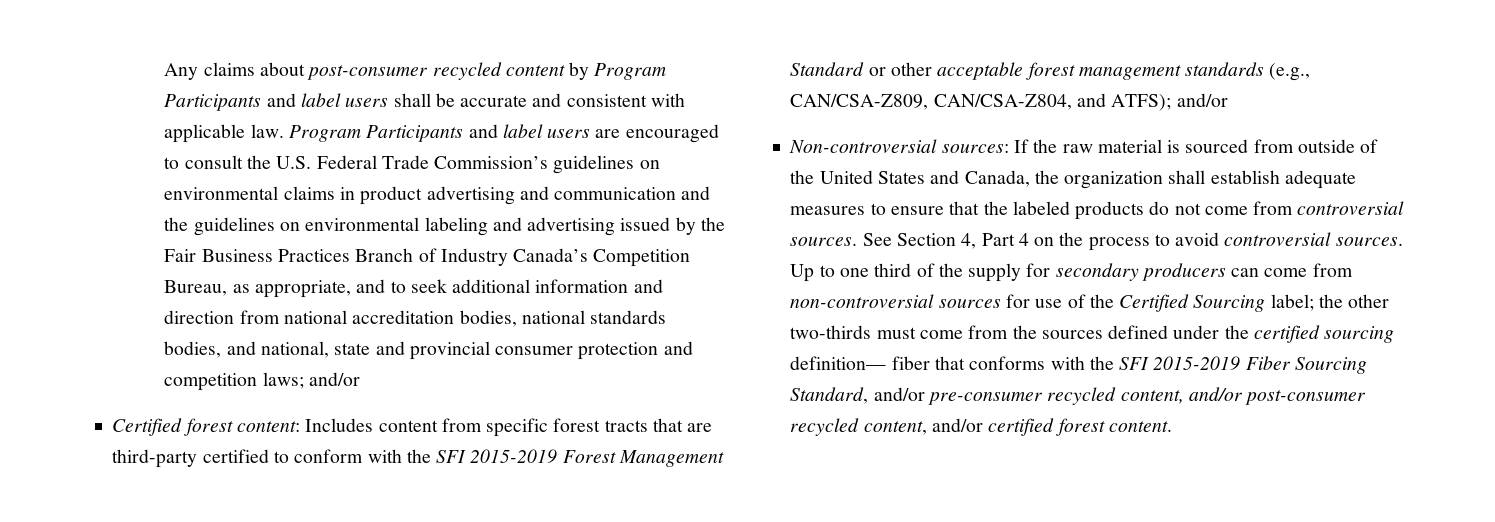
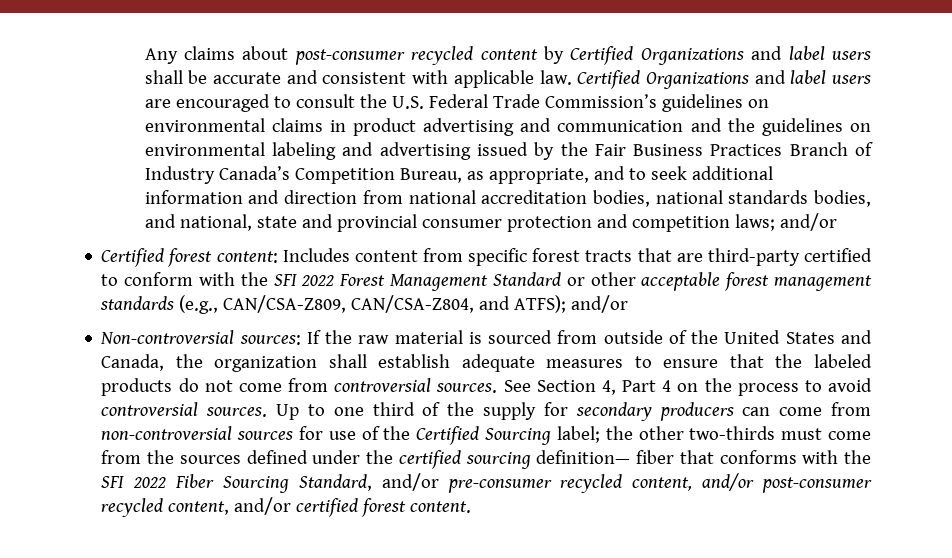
[594,63,667,80] [164,94,262,111] Program Participants -> [570,46,744,65] Certified Organizations
[289,125,464,142] Program Participants -> [577,70,749,89] Certified Organizations
[470,449,558,463] 2015-2019 -> [301,275,335,286] 2022
[1153,356,1241,370] 2015-2019 -> [133,477,167,488] 2022

